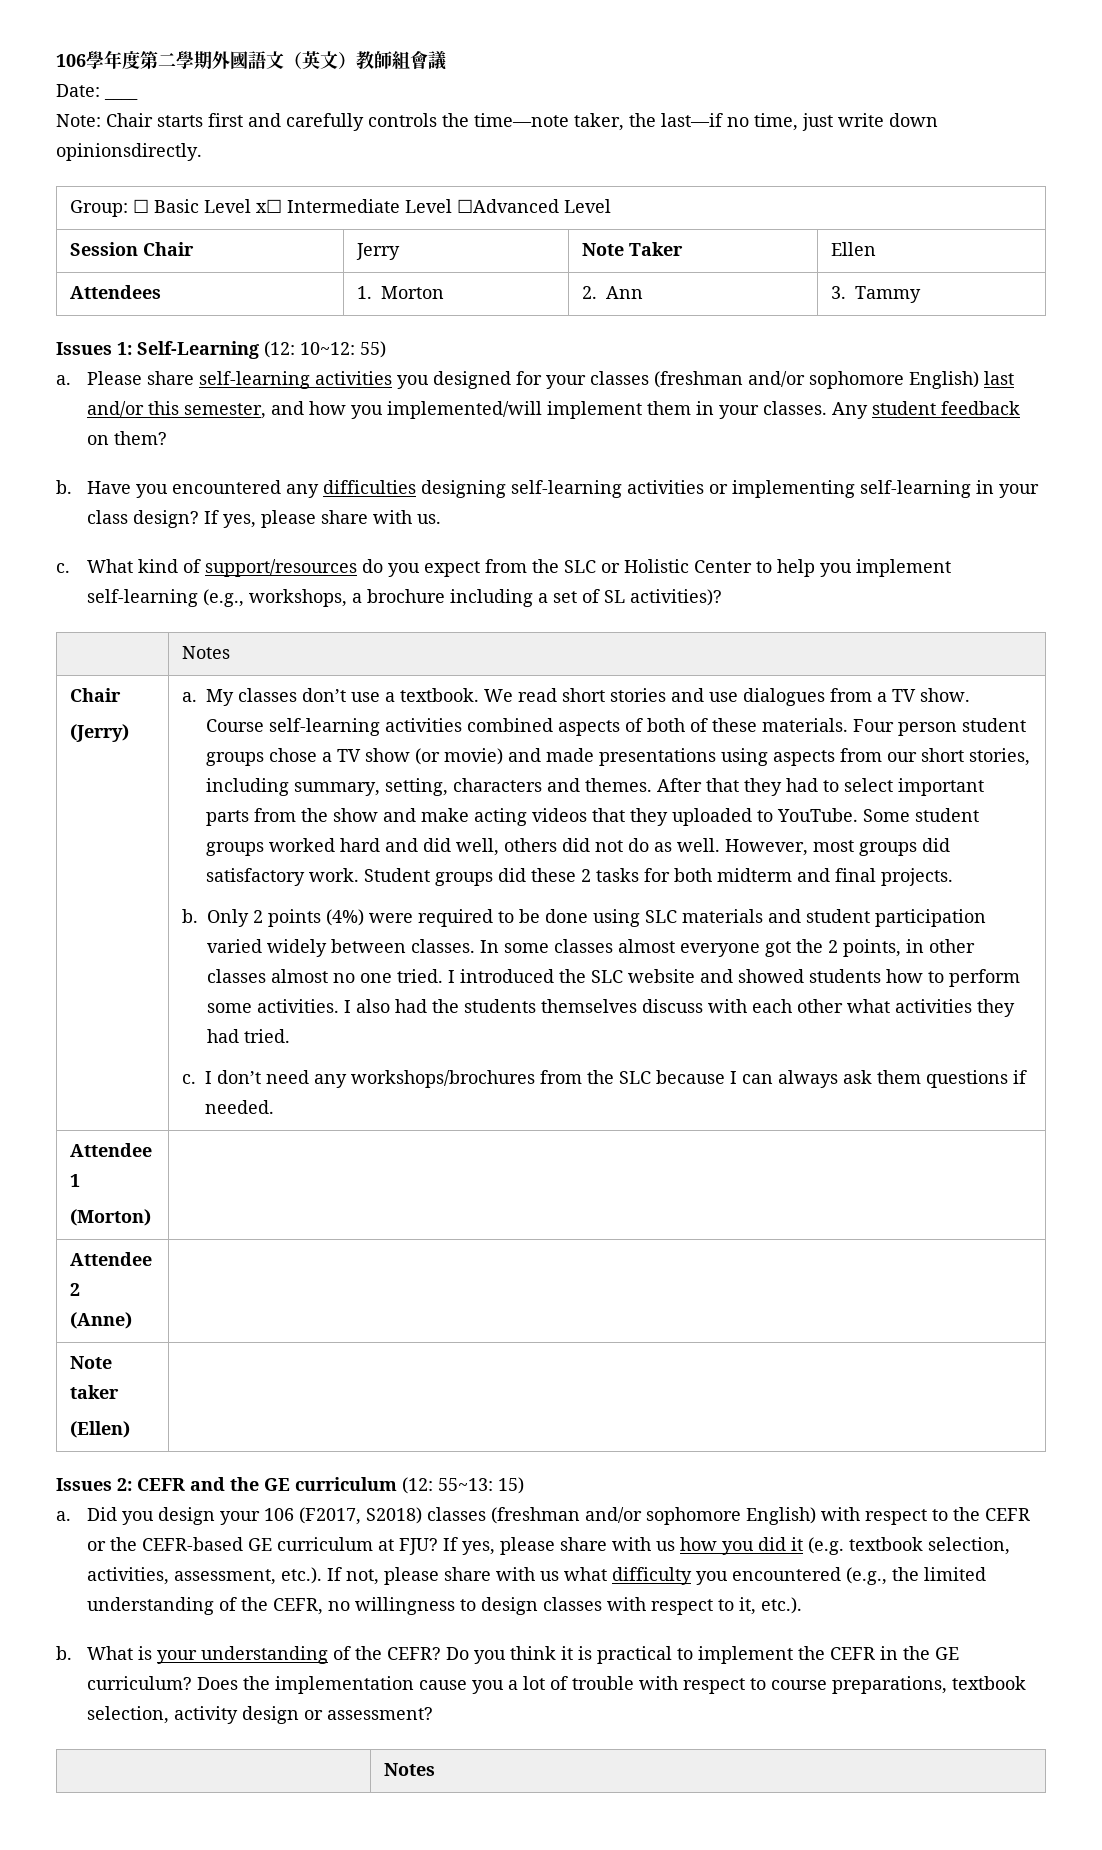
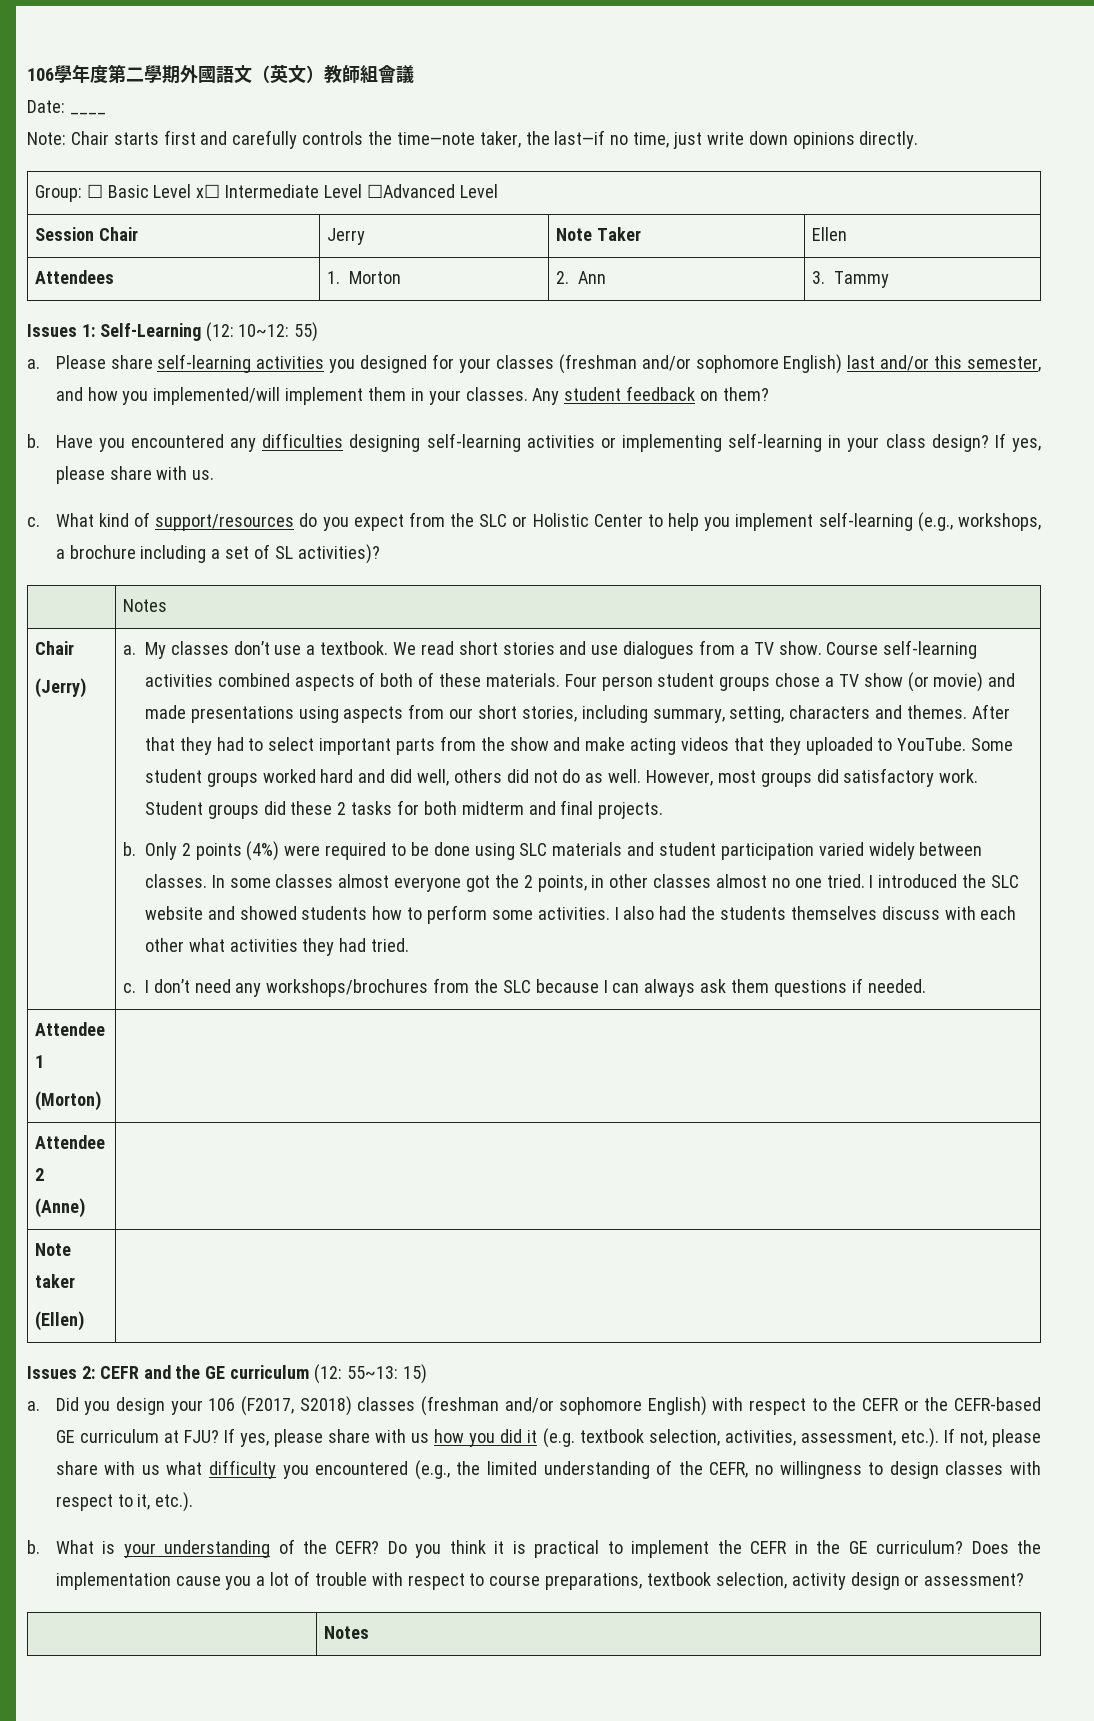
[56,143,202,161] opinionsdirectly. -> [792,131,919,149] opinions directly.

